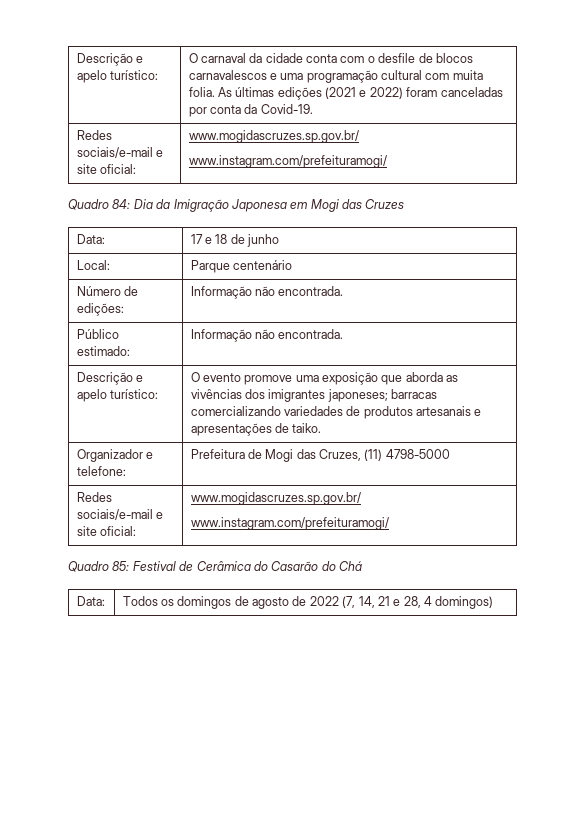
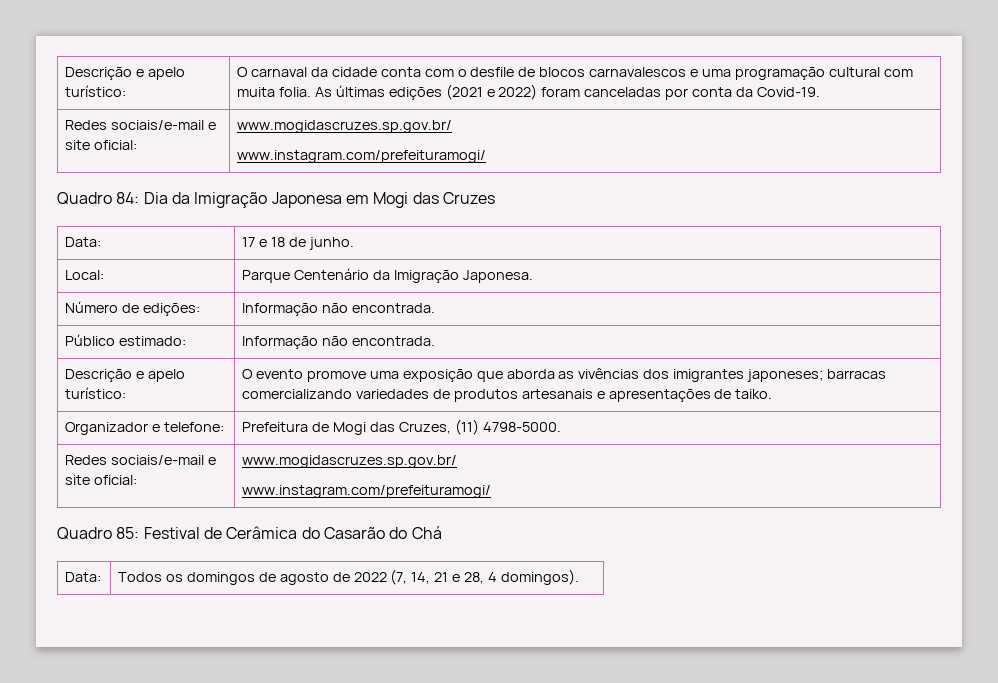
[247,234,280,247] junho -> [308,237,354,250] junho.
[232,260,292,270] centenário -> [293,268,533,283] Centenário da Imigração Japonesa.
[385,449,450,459] 4798-5000 -> [482,422,561,432] 4798-5000.
[435,596,494,609] domingos) -> [500,569,579,585] domingos).

